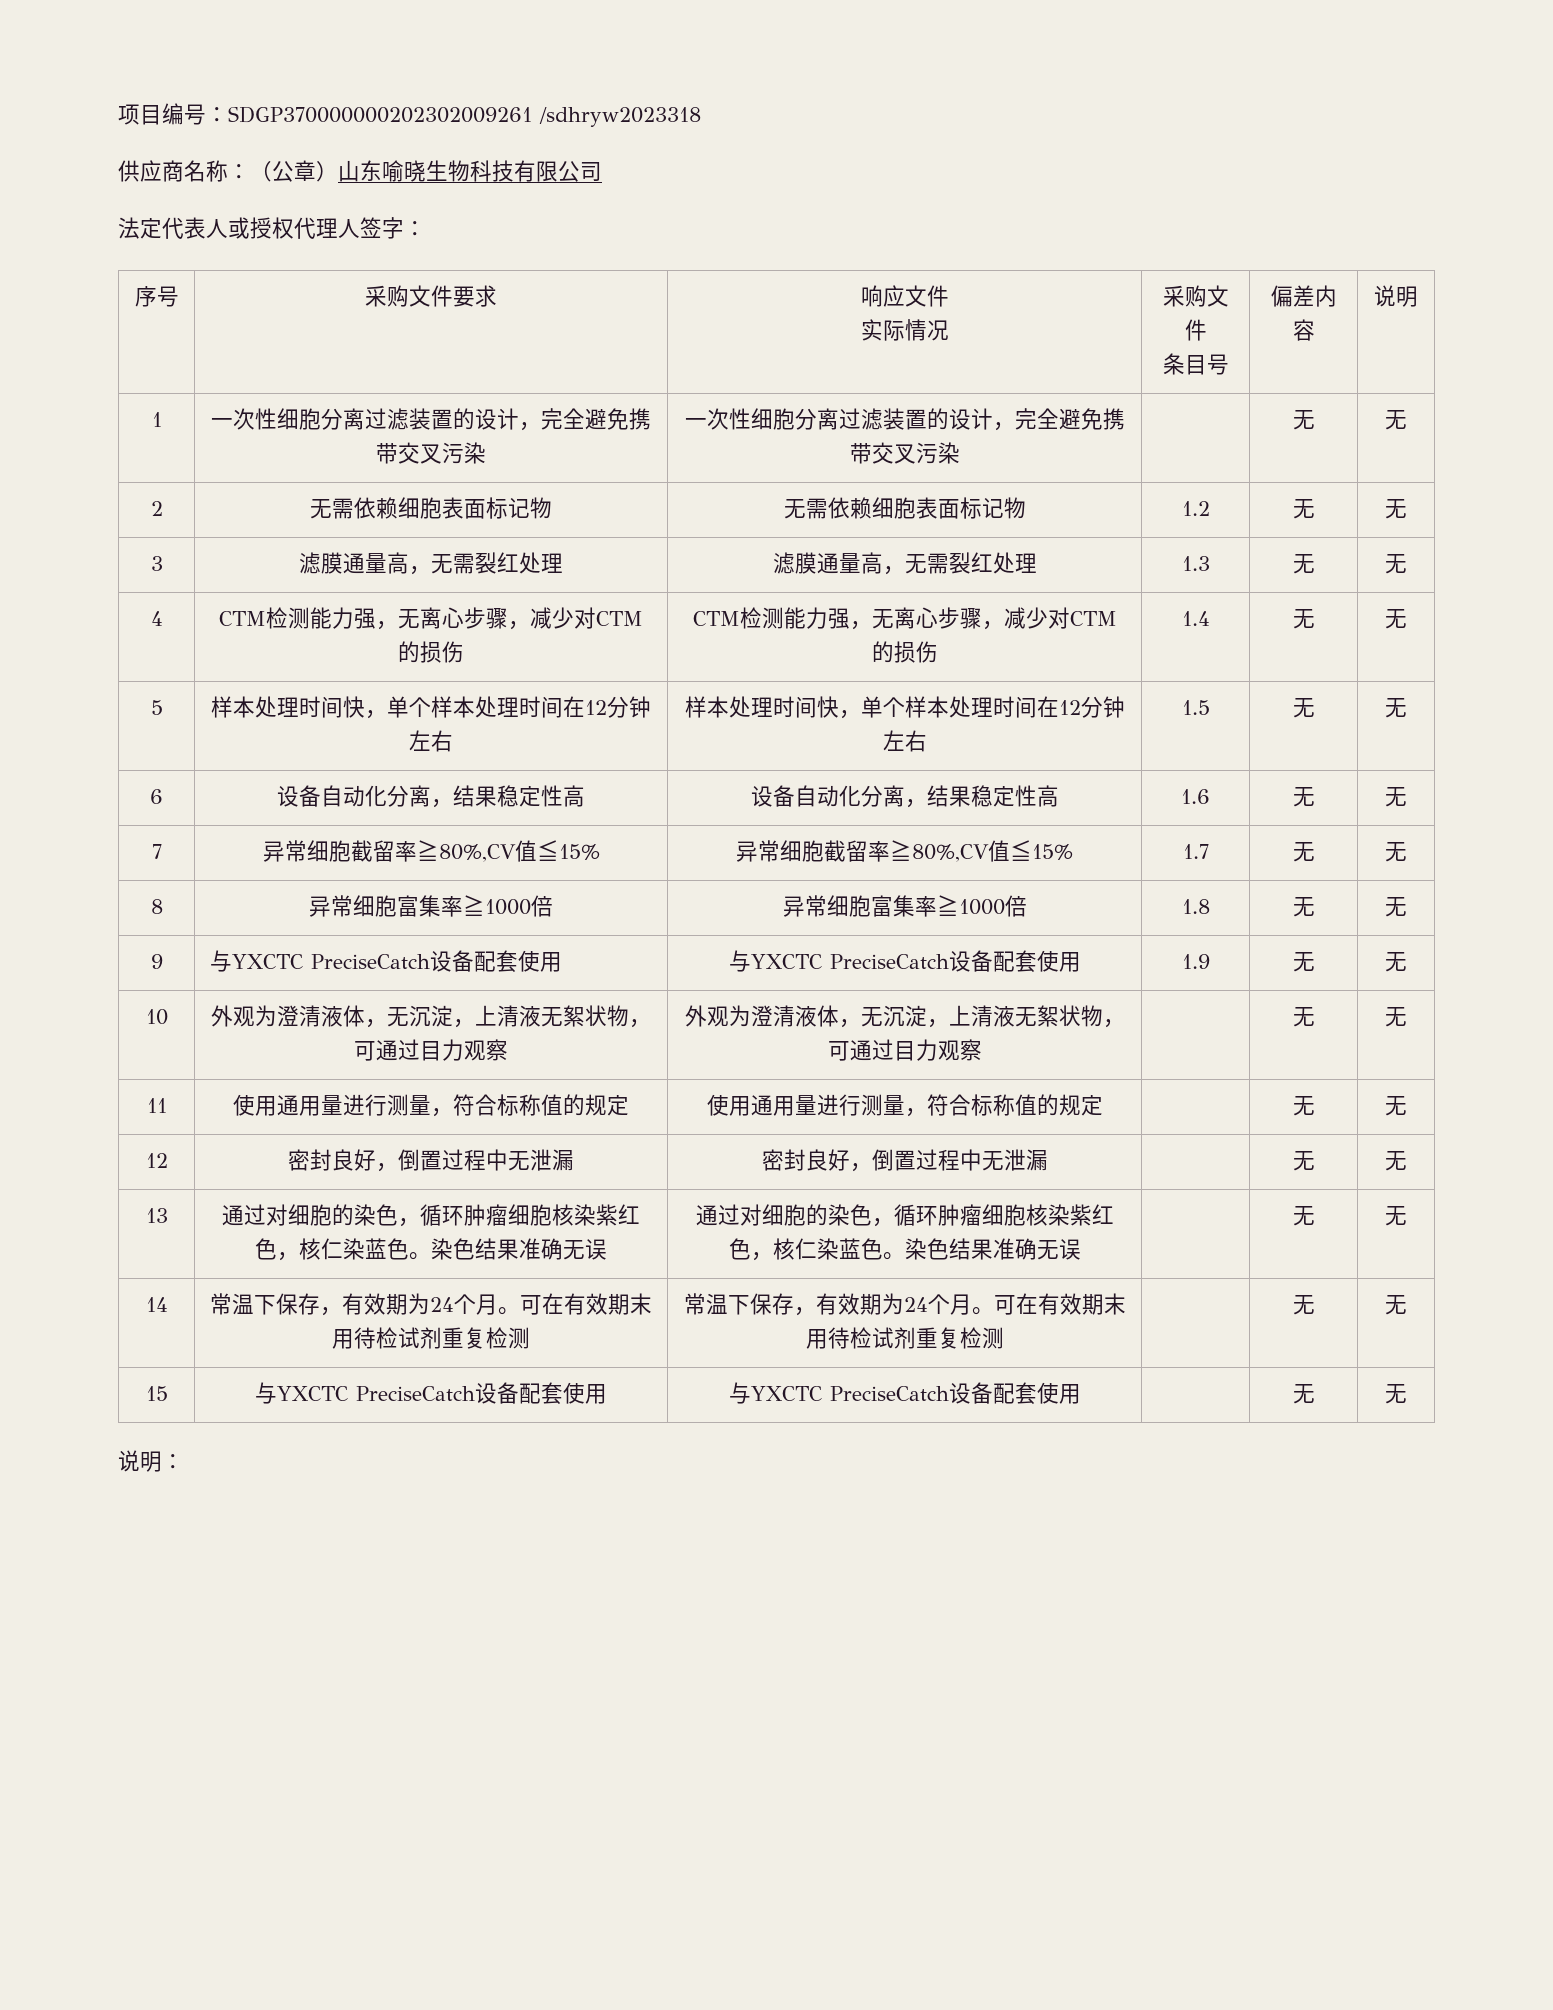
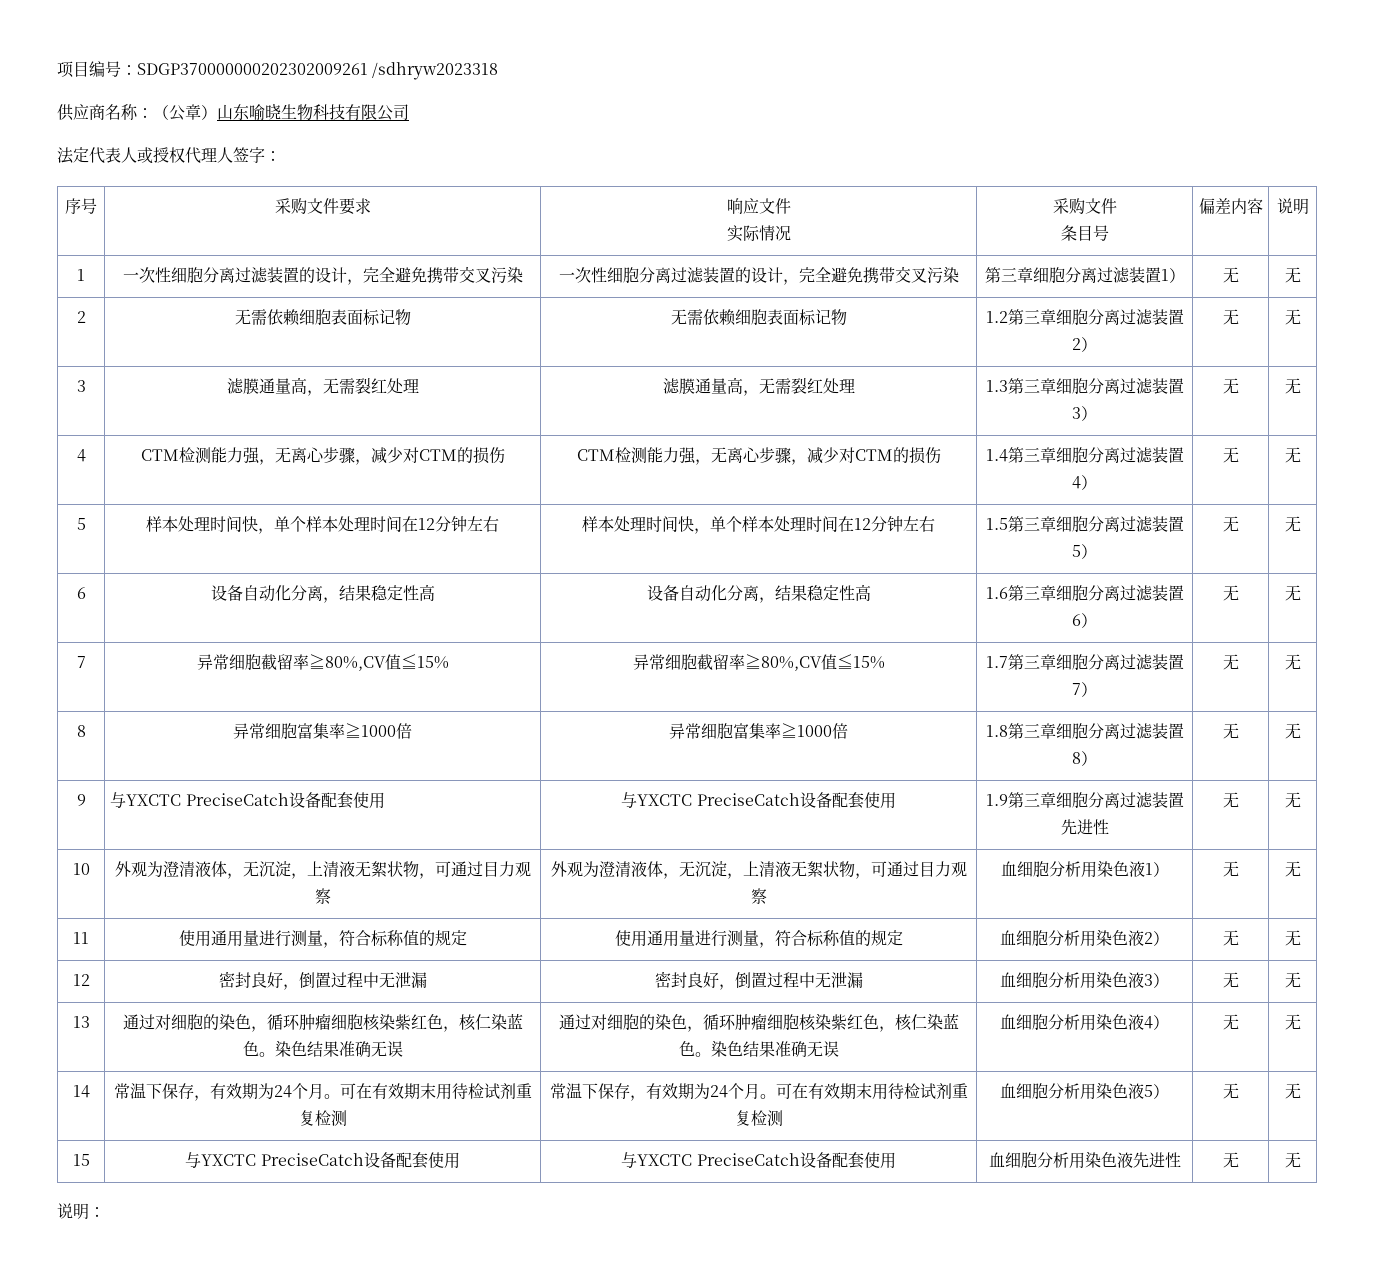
(960, 453) none -> [984,267,1185,283] 第三章细胞分离过滤装置1）
(1210, 508) none -> [1007,309,1184,325] [1072,337,1097,352] 第三章细胞分离过滤装置2）
(1210, 563) none -> [1007,378,1184,394] [1072,406,1097,421] 第三章细胞分离过滤装置3）
(1210, 618) none -> [1007,447,1184,463] [1072,475,1097,490] 第三章细胞分离过滤装置4）
(1210, 707) none -> [1007,516,1184,532] [1072,544,1097,559] 第三章细胞分离过滤装置5）
(1210, 796) none -> [1007,585,1184,601] [1072,613,1097,628] 第三章细胞分离过滤装置6）
(1209, 851) none -> [1007,654,1184,670] [1072,682,1097,697] 第三章细胞分离过滤装置7）
(1210, 906) none -> [1007,723,1184,739] [1072,751,1097,766] 第三章细胞分离过滤装置8）
(1210, 961) none -> [1007,792,1184,808] [1060,819,1109,835] 第三章细胞分离过滤装置先进性
(982, 1050) none -> [1000,861,1169,878] 血细胞分析用染色液1）
(1103, 1105) none -> [1000,930,1170,947] 血细胞分析用染色液2）
(1048, 1160) none -> [1000,972,1170,989] 血细胞分析用染色液3）
(1081, 1249) none -> [1000,1014,1170,1031] 血细胞分析用染色液4）
(1004, 1338) none -> [1000,1083,1170,1100] 血细胞分析用染色液5）
(1081, 1394) none -> [988,1152,1181,1169] 血细胞分析用染色液先进性

